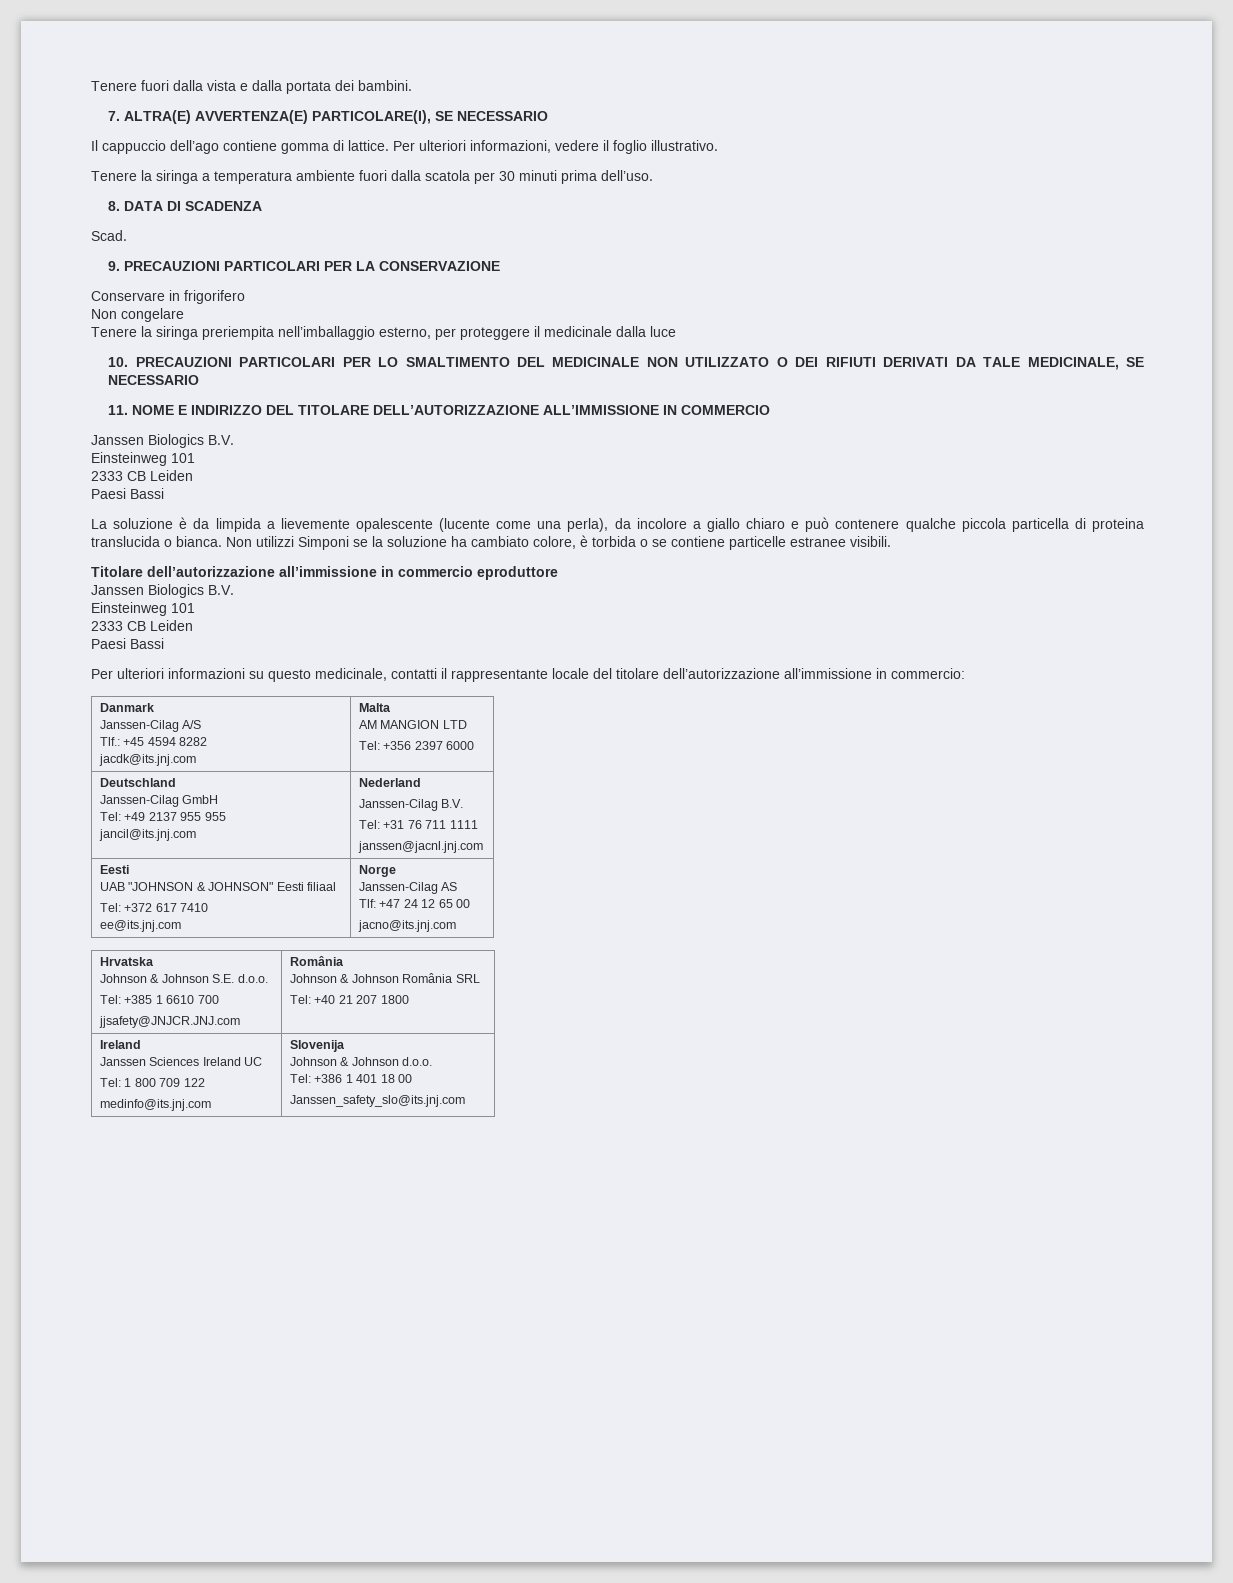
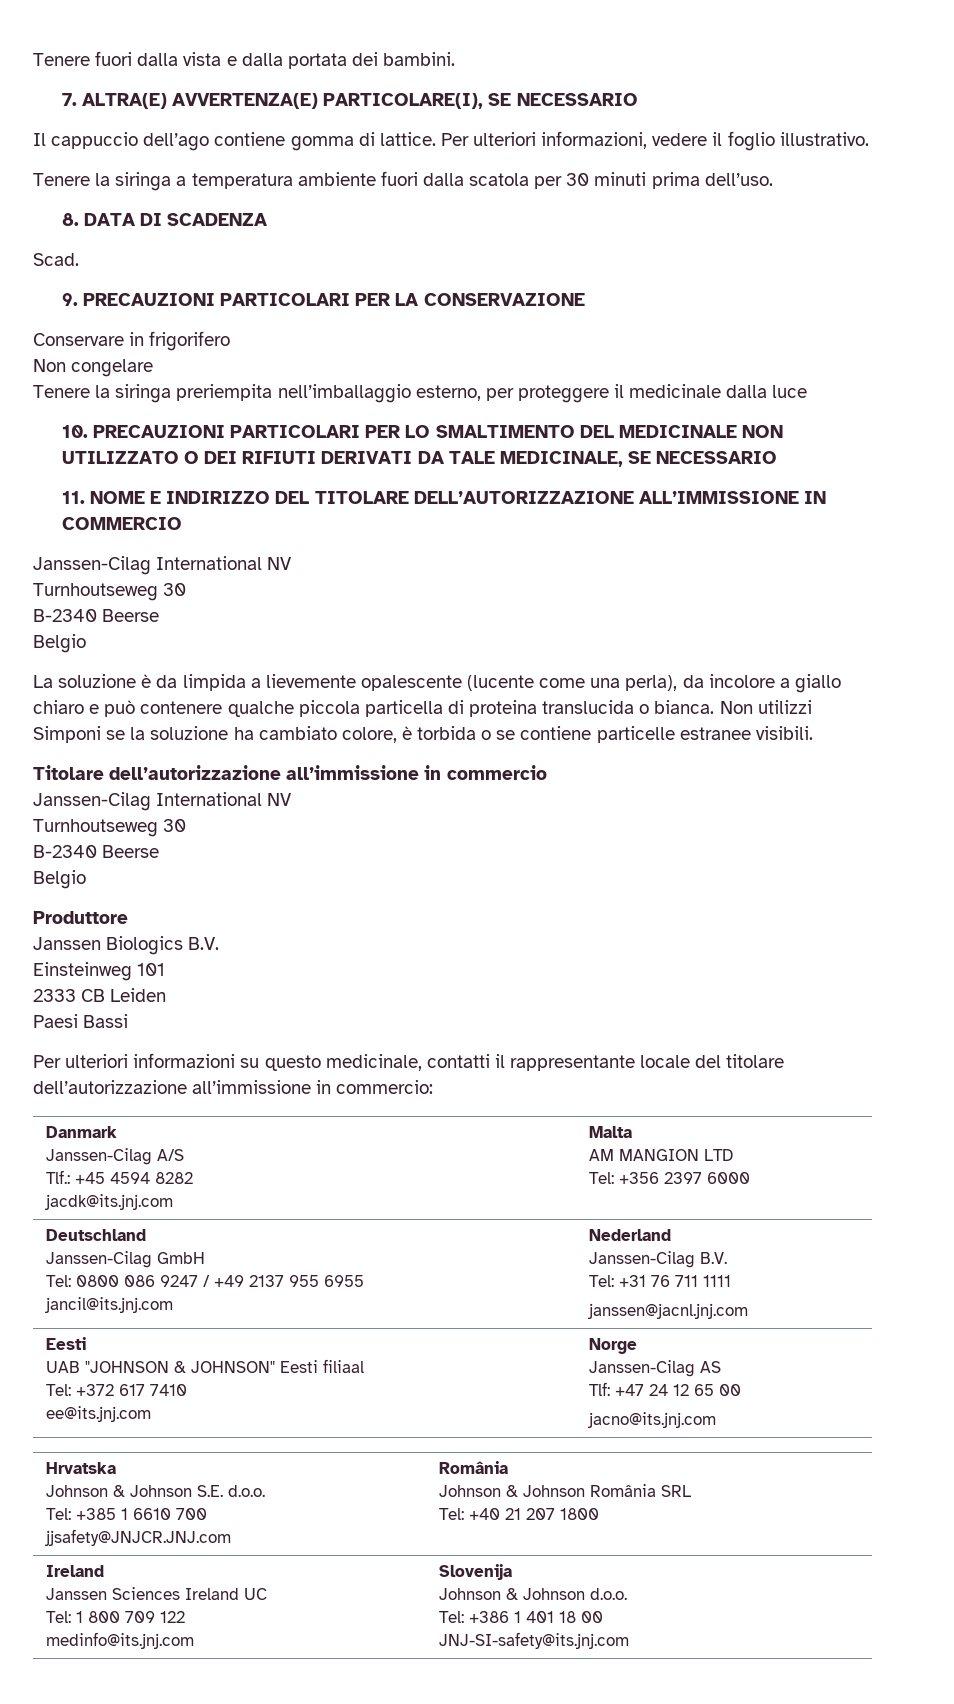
[91,434,234,448] [91,452,195,466] [91,470,193,481] [91,488,164,499] Janssen Biologics B.V. // Einsteinweg 101 // 2333 CB Leiden // Paesi Bassi -> [33,556,292,575] [33,583,187,601] [33,609,160,622] [33,634,86,653] Janssen-Cilag International NV // Turnhoutseweg 30 // B-2340 Beerse // Belgio
[477,566,558,580] eproduttore -> [33,792,292,811] [33,819,187,837] [33,845,160,858] [33,870,86,889] [33,911,128,924] // Janssen-Cilag International NV // Turnhoutseweg 30 // B-2340 Beerse // Belgio // Produttore
(122, 816) none -> [76,1275,211,1287] 0800 086 9247 /
[204,812,226,821] 955 -> [324,1275,365,1287] 6955
[290,1095,466,1107] Janssen_safety_slo@its.jnj.com -> [439,1632,630,1649] JNJ-SI-safety@its.jnj.com

